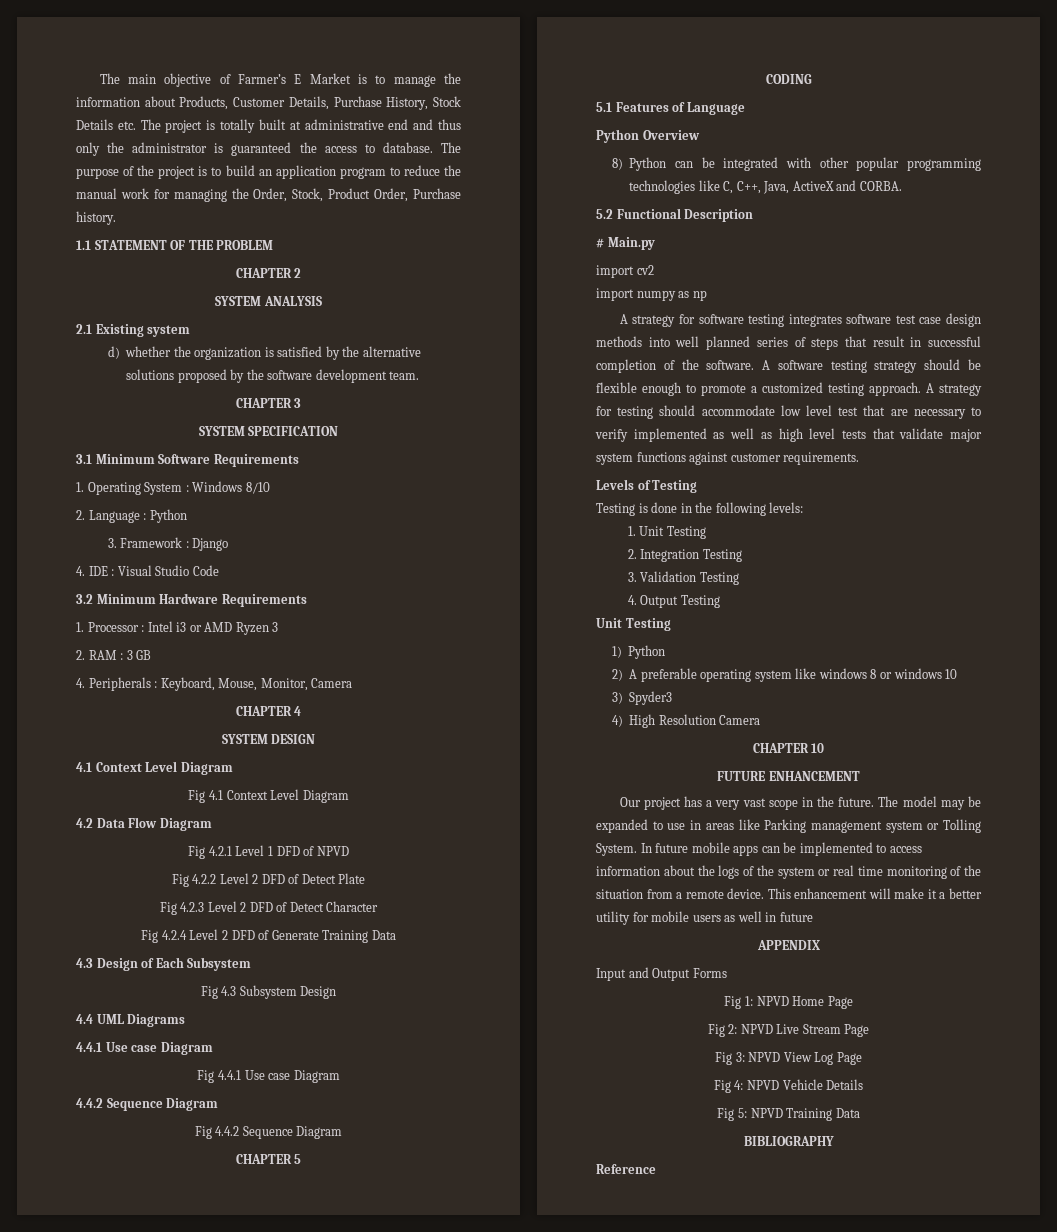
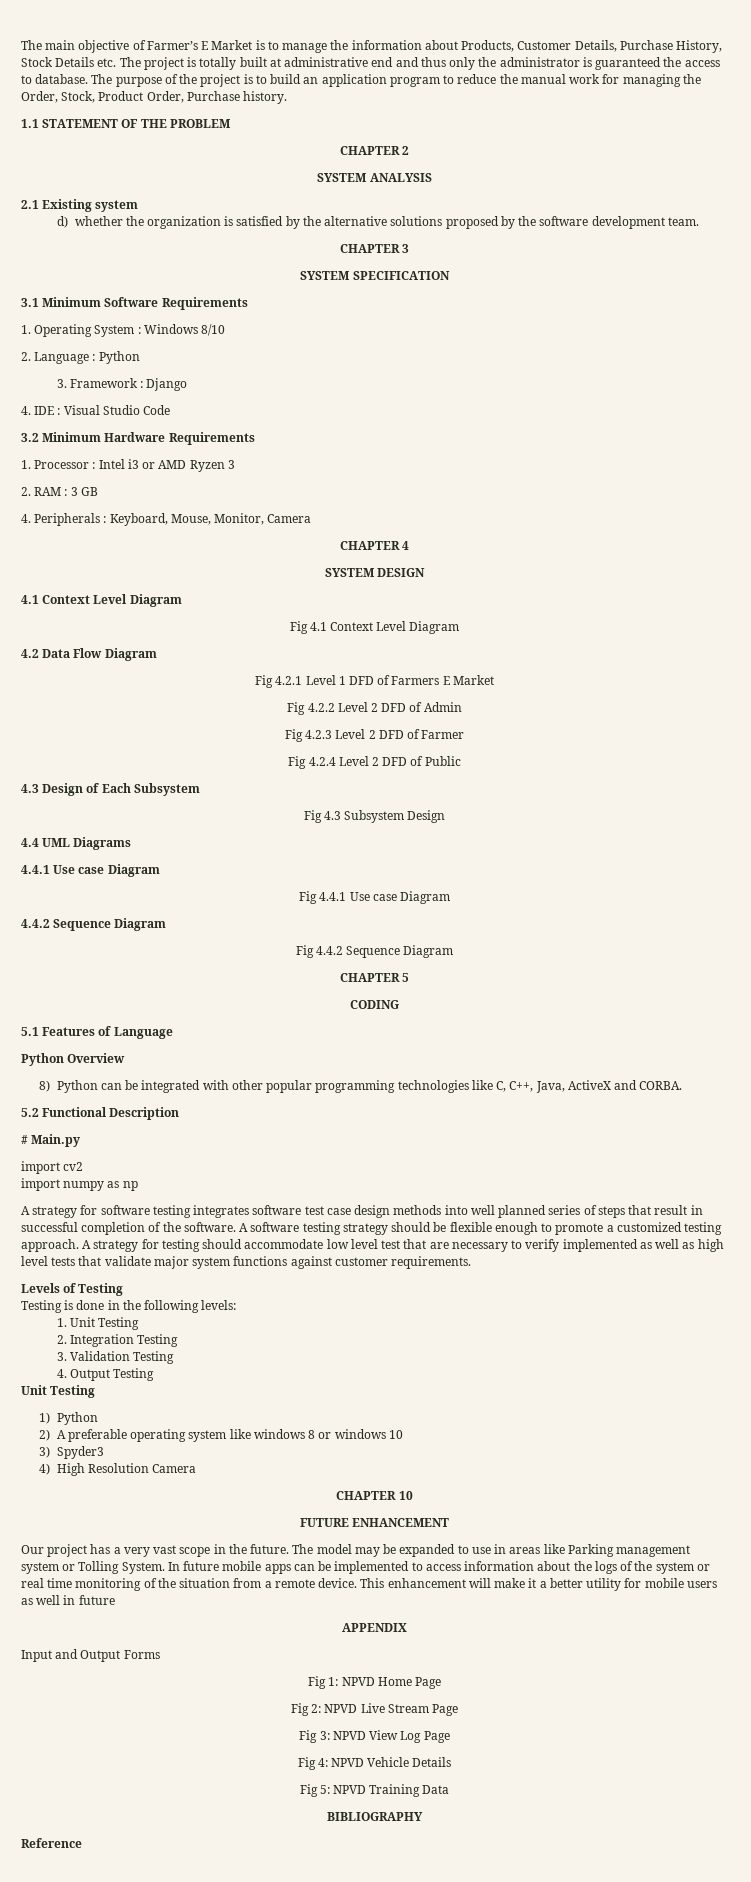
[316,846,349,856] NPVD -> [391,675,494,685] Farmers E Market
[301,873,366,884] Detect Plate -> [423,702,462,712] Admin
[289,901,379,912] Detect Character -> [421,730,465,739] Farmer
[271,930,396,943] Generate Training Data -> [424,756,461,766] Public

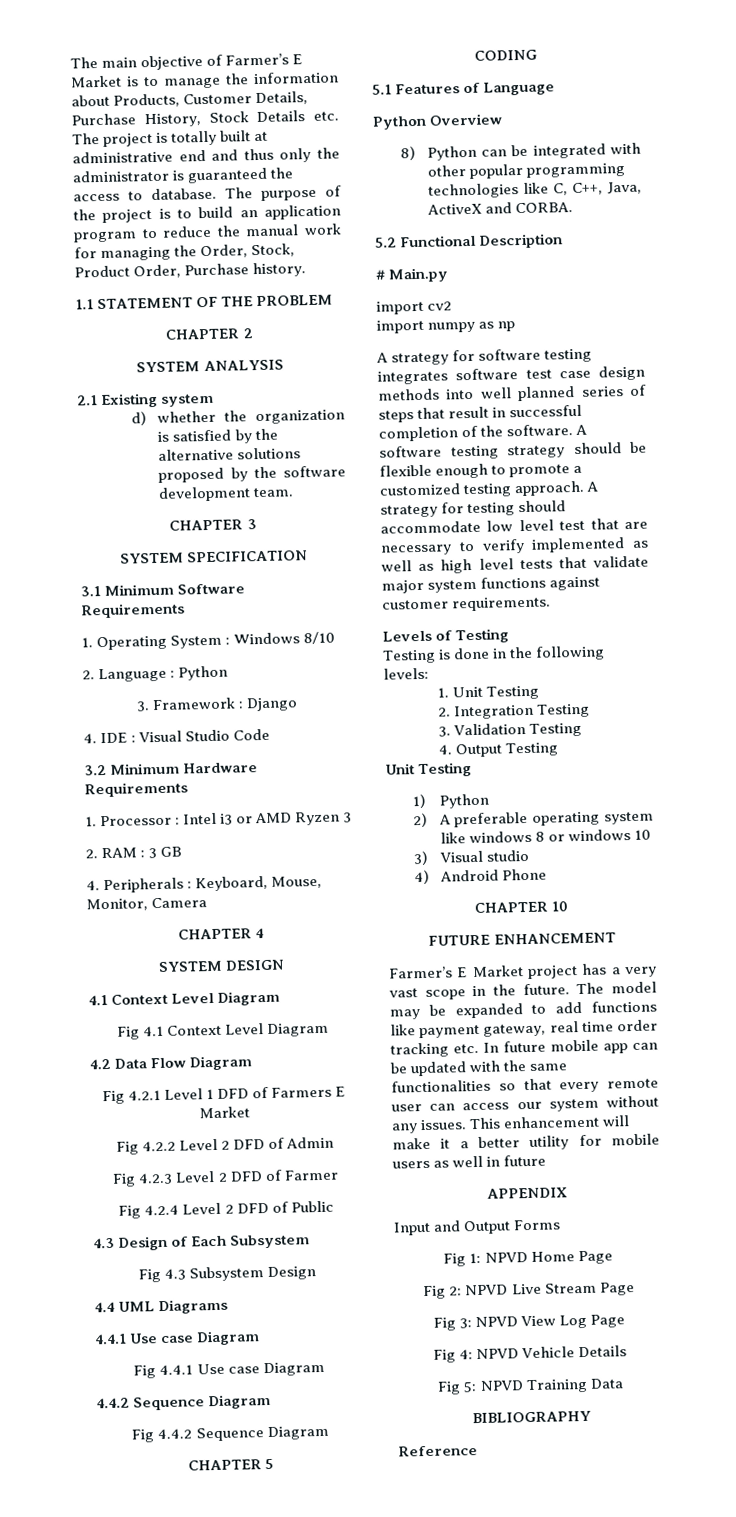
[56,1446,104,1459] Spyder3 -> [438,849,529,863] Visual studio
[56,1463,197,1476] High Resolution Camera -> [439,868,547,882] Android Phone
[21,1545,44,1554] Our -> [388,965,524,979] Farmer’s E Market
[471,1544,691,1557] [21,1561,165,1574] use in areas like Parking management system or Tolling System. -> [555,1000,657,1014] [390,1019,658,1039] [390,1042,479,1058] add functions like payment gateway, real time order tracking etc.
[264,1561,710,1574] [21,1578,358,1591] apps can be implemented to access information about the logs of the system or real time monitoring of the situation from a remote device. -> [603,1042,658,1054] [390,1060,568,1077] [391,1078,659,1093] [391,1095,659,1112] [391,1119,468,1134] app can be updated with the same functionalities so that every remote user can access our system without any issues.

